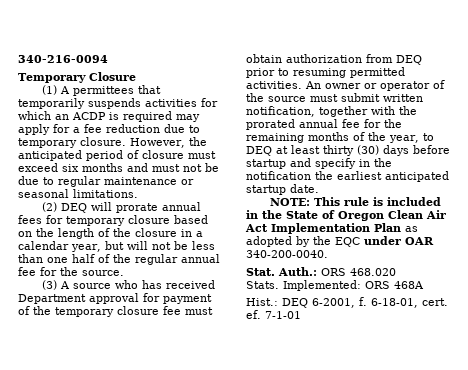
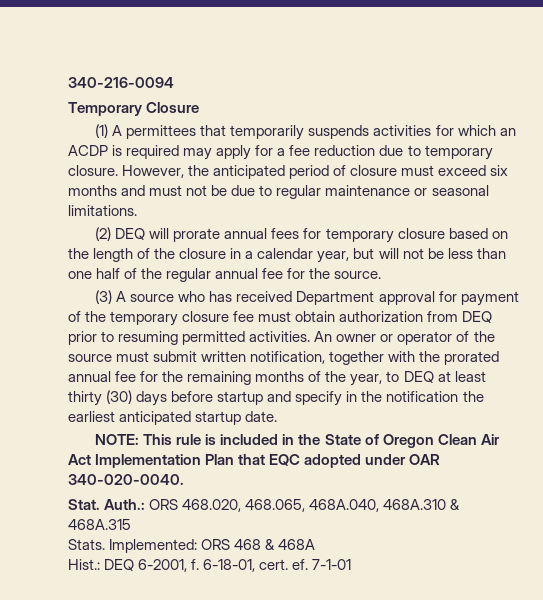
[405,226,418,232] [246,236,360,247] as adopted by the EQC -> [238,454,362,468] that EQC adopted
[246,250,328,258] 340-200-0040. -> [68,474,184,485] 340-020-0040.
[350,268,396,276] 468.020 -> [182,499,461,512] [68,519,131,530] 468.020, 468.065, 468A.040, 468A.310 & 468A.315
(390, 285) none -> [234,539,276,550] 468 &

